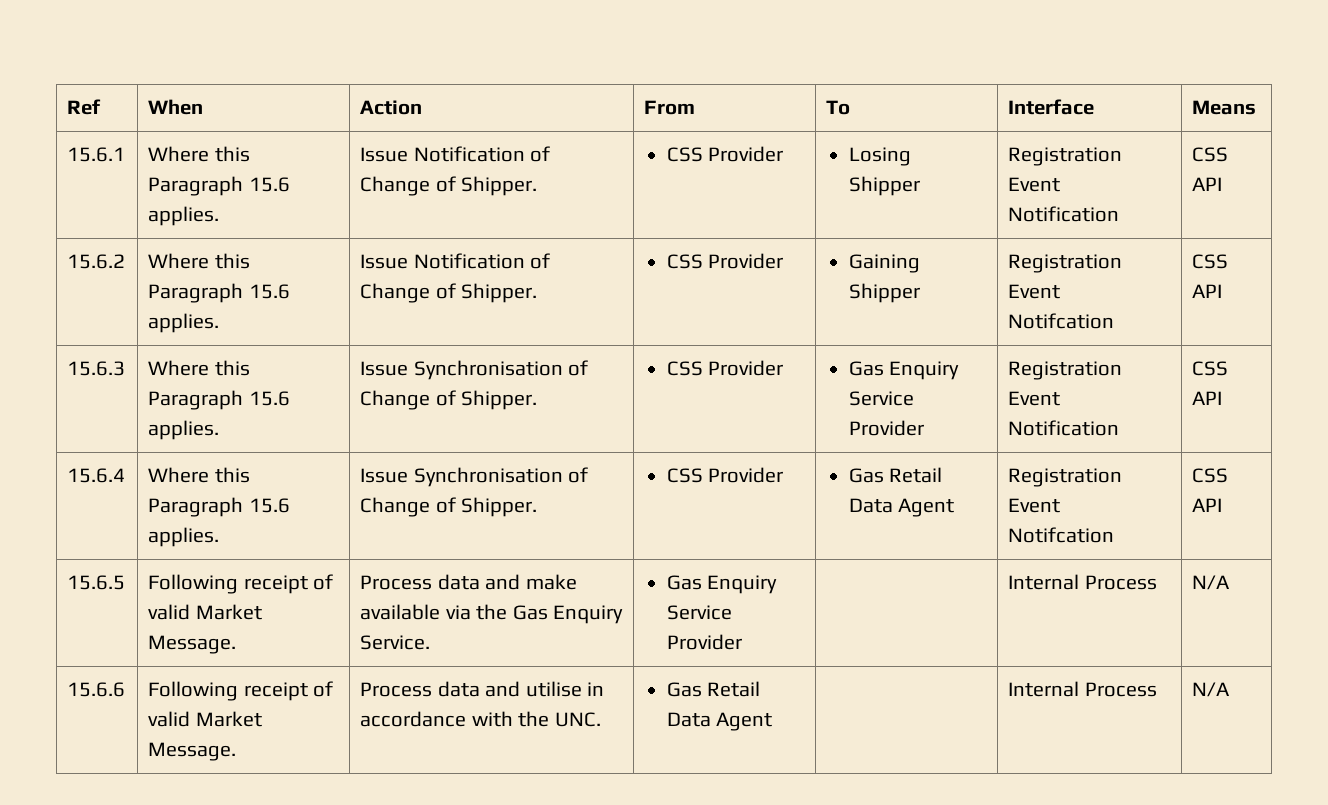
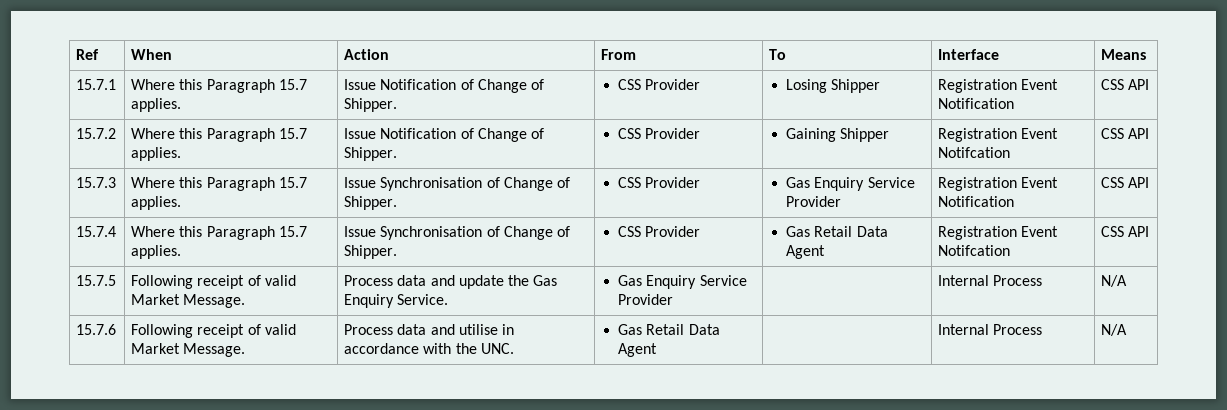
[67,147,126,162] [148,146,250,162] [148,176,290,196] 15.6.1 | Where this Paragraph 15.6 -> [76,79,117,90] [131,79,307,93] 15.7.1 | Where this Paragraph 15.7
[67,254,126,269] [148,253,250,269] [148,283,290,303] 15.6.2 | Where this Paragraph 15.6 -> [76,128,117,139] [131,128,307,142] 15.7.2 | Where this Paragraph 15.7
[67,361,126,376] [148,360,250,376] [148,390,290,410] 15.6.3 | Where this Paragraph 15.6 -> [76,177,117,188] [131,177,307,191] 15.7.3 | Where this Paragraph 15.7
[67,468,126,483] [148,467,250,483] [148,497,290,517] 15.6.4 | Where this Paragraph 15.6 -> [76,226,117,237] [131,226,307,240] 15.7.4 | Where this Paragraph 15.7
[67,575,126,590] [148,574,334,594] [148,604,262,620] [148,635,237,654] [360,574,577,590] [360,604,471,620] 15.6.5 | Following receipt of valid Market Message. | Process data and make available via -> [76,275,117,286] [131,275,296,289] [131,294,246,308] [344,275,504,289] 15.7.5 | Following receipt of valid Market Message. | Process data and update
[67,682,126,697] 15.6.6 -> [76,324,117,335] 15.7.6

